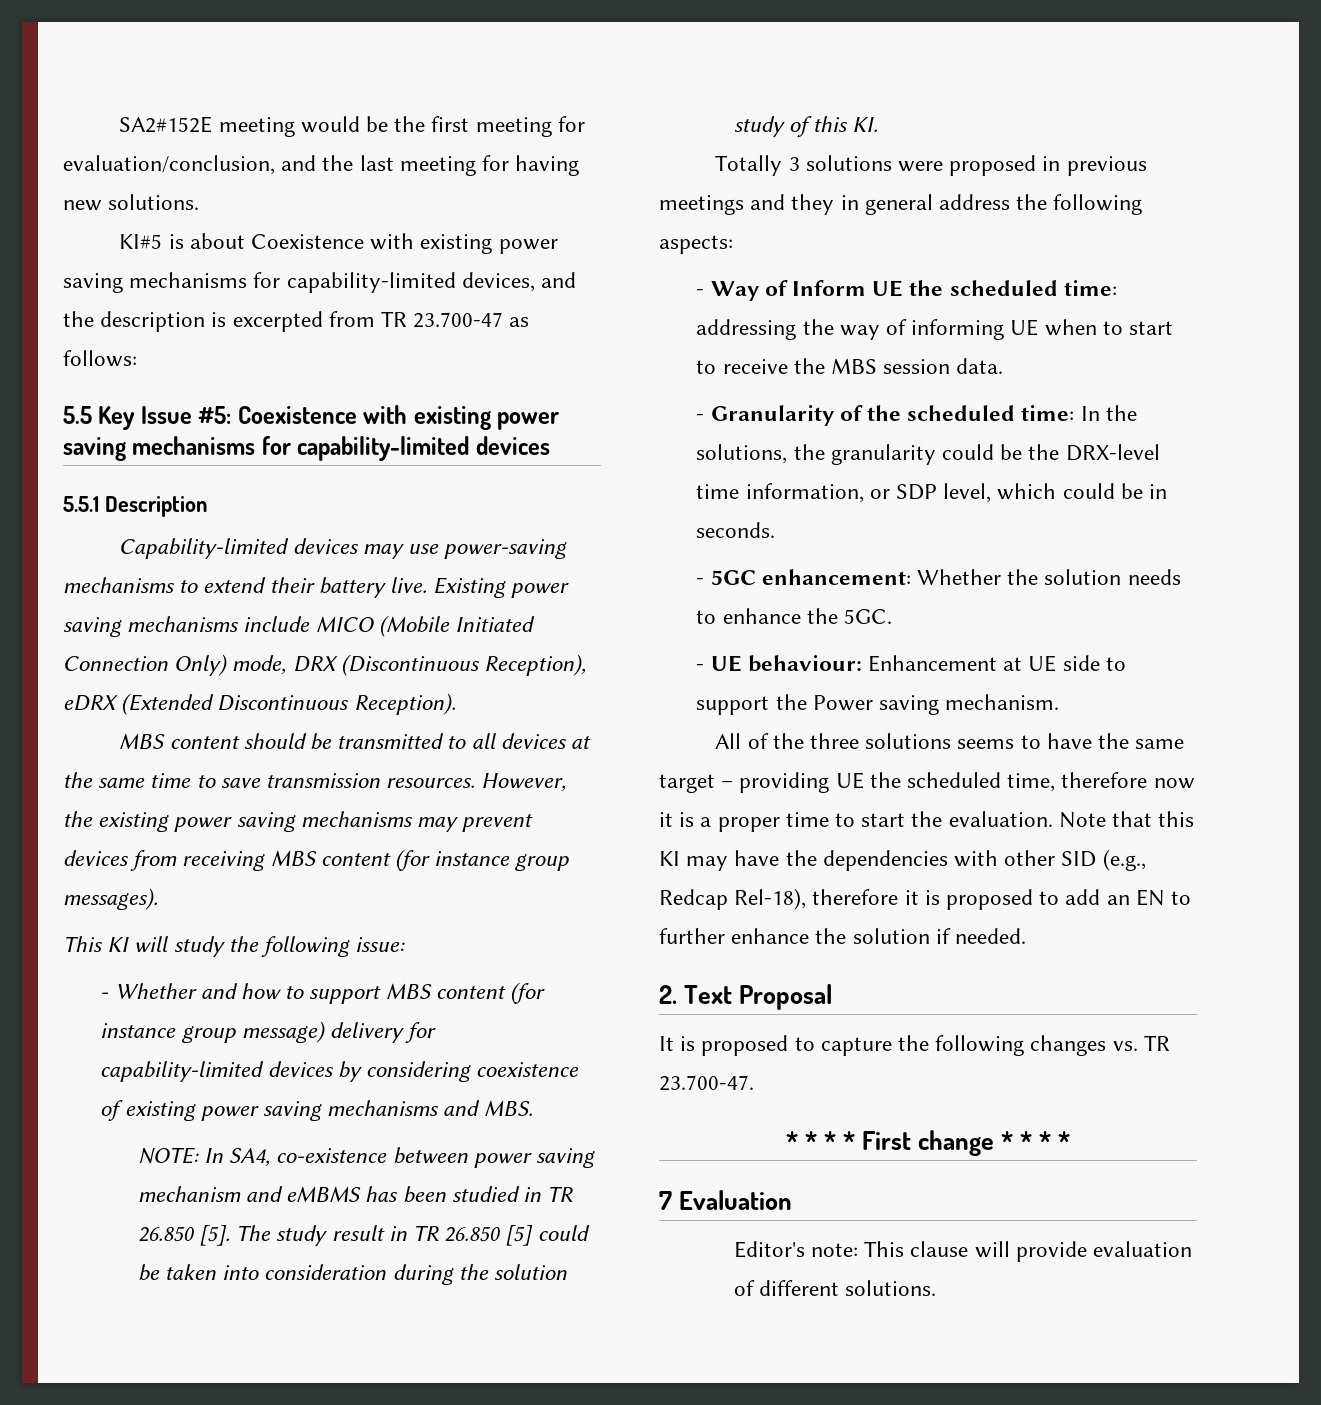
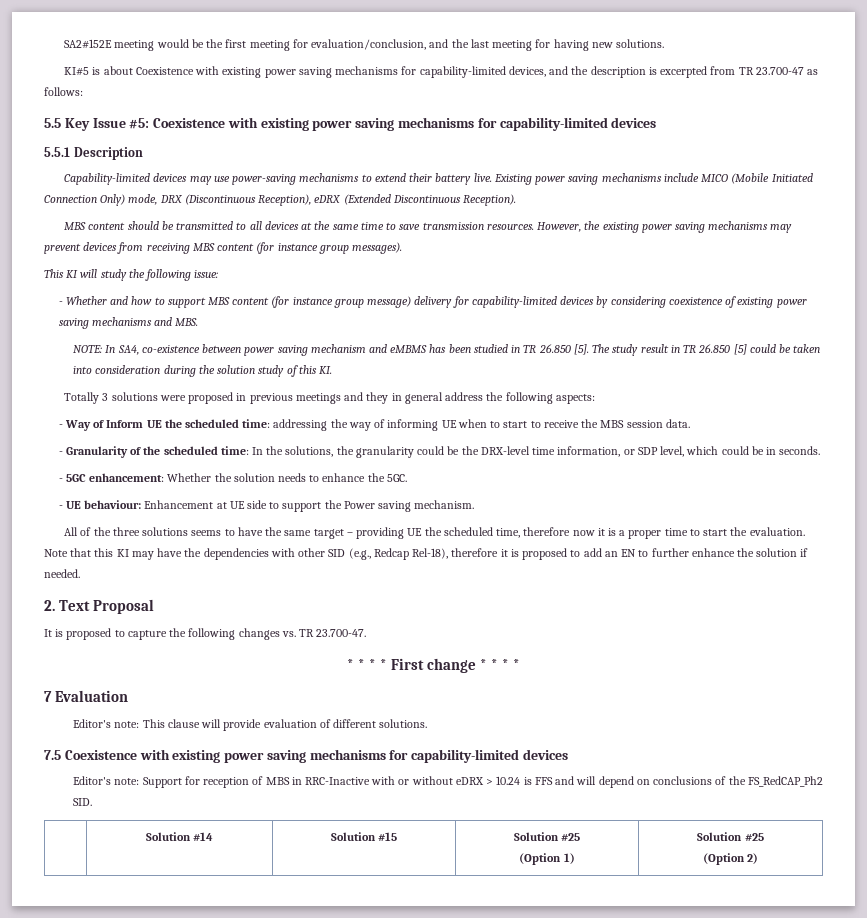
(937, 1288) none -> [44,749,569,763] [73,776,823,788] [73,798,93,806] [145,832,214,841] [330,832,398,841] [513,832,581,841] [519,853,575,865] [697,832,764,841] [702,853,759,865] // 7.5 Coexistence with existing power saving mechanisms for capability-limited devices // Editor's note: Support for reception of MBS in RRC-Inactive with or without eDRX > 10.24 is FFS and will depend on conclusions of the FS_RedCAP_Ph2 SID. // | Solution #14 | Solution #15 | Solution #25 // (Option 1) | Solution #25 // (Option 2)

